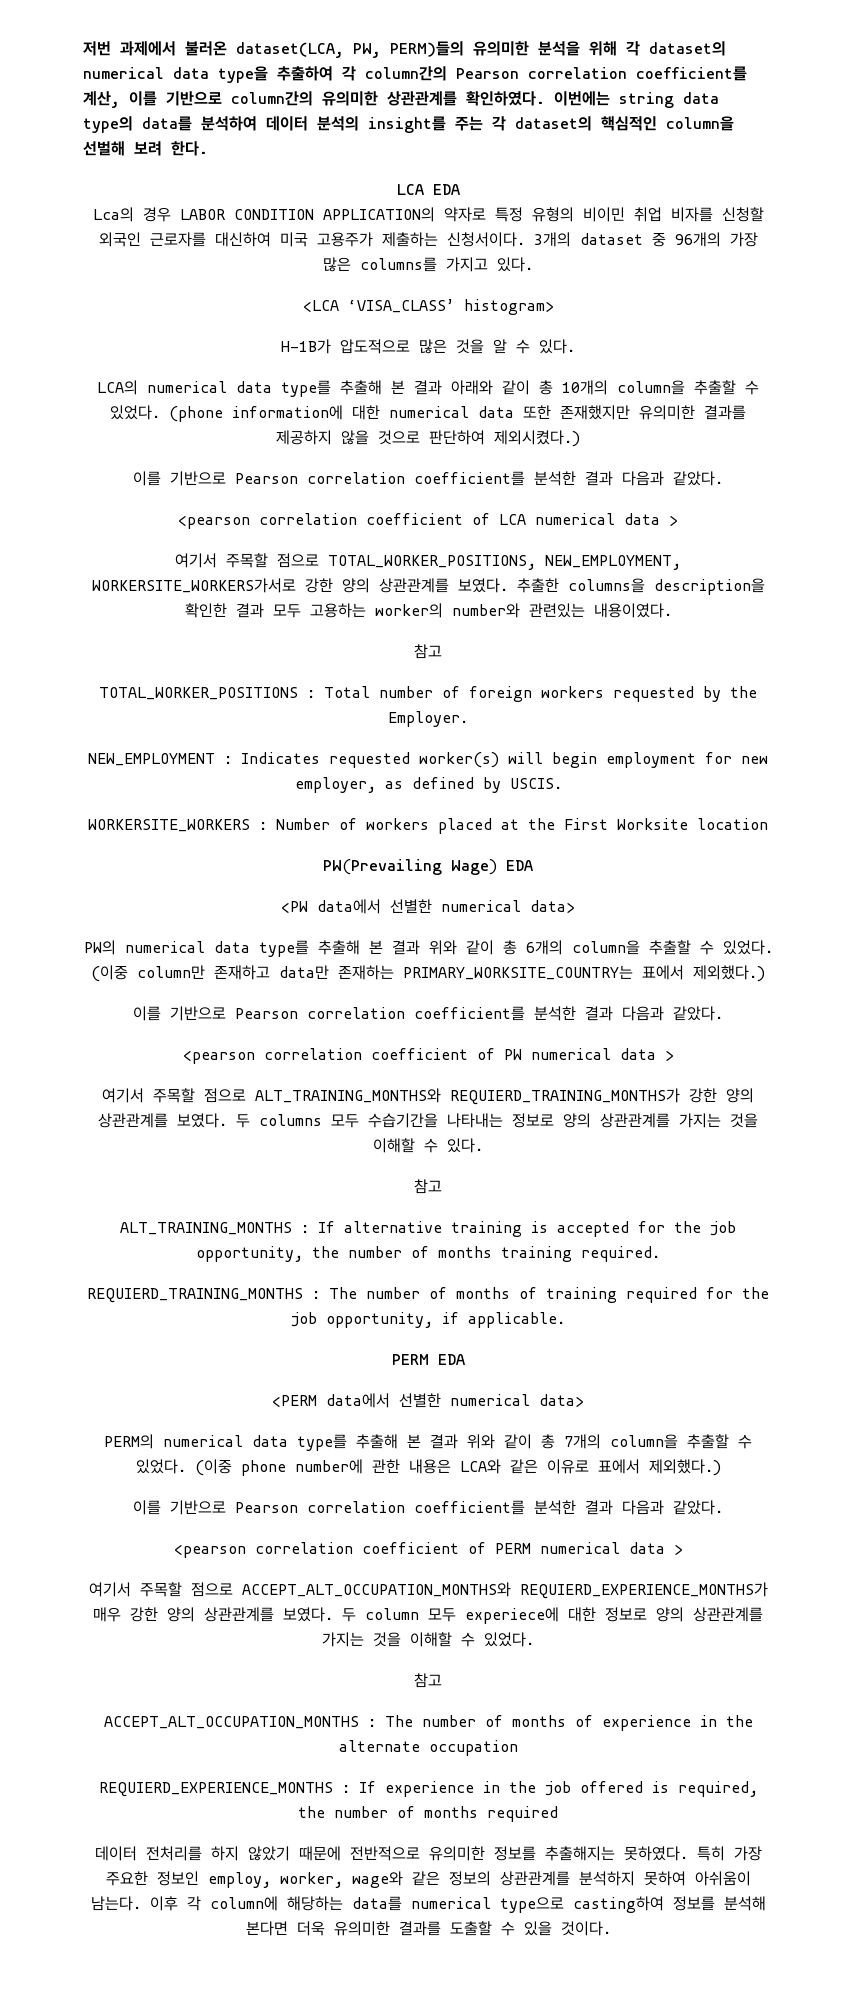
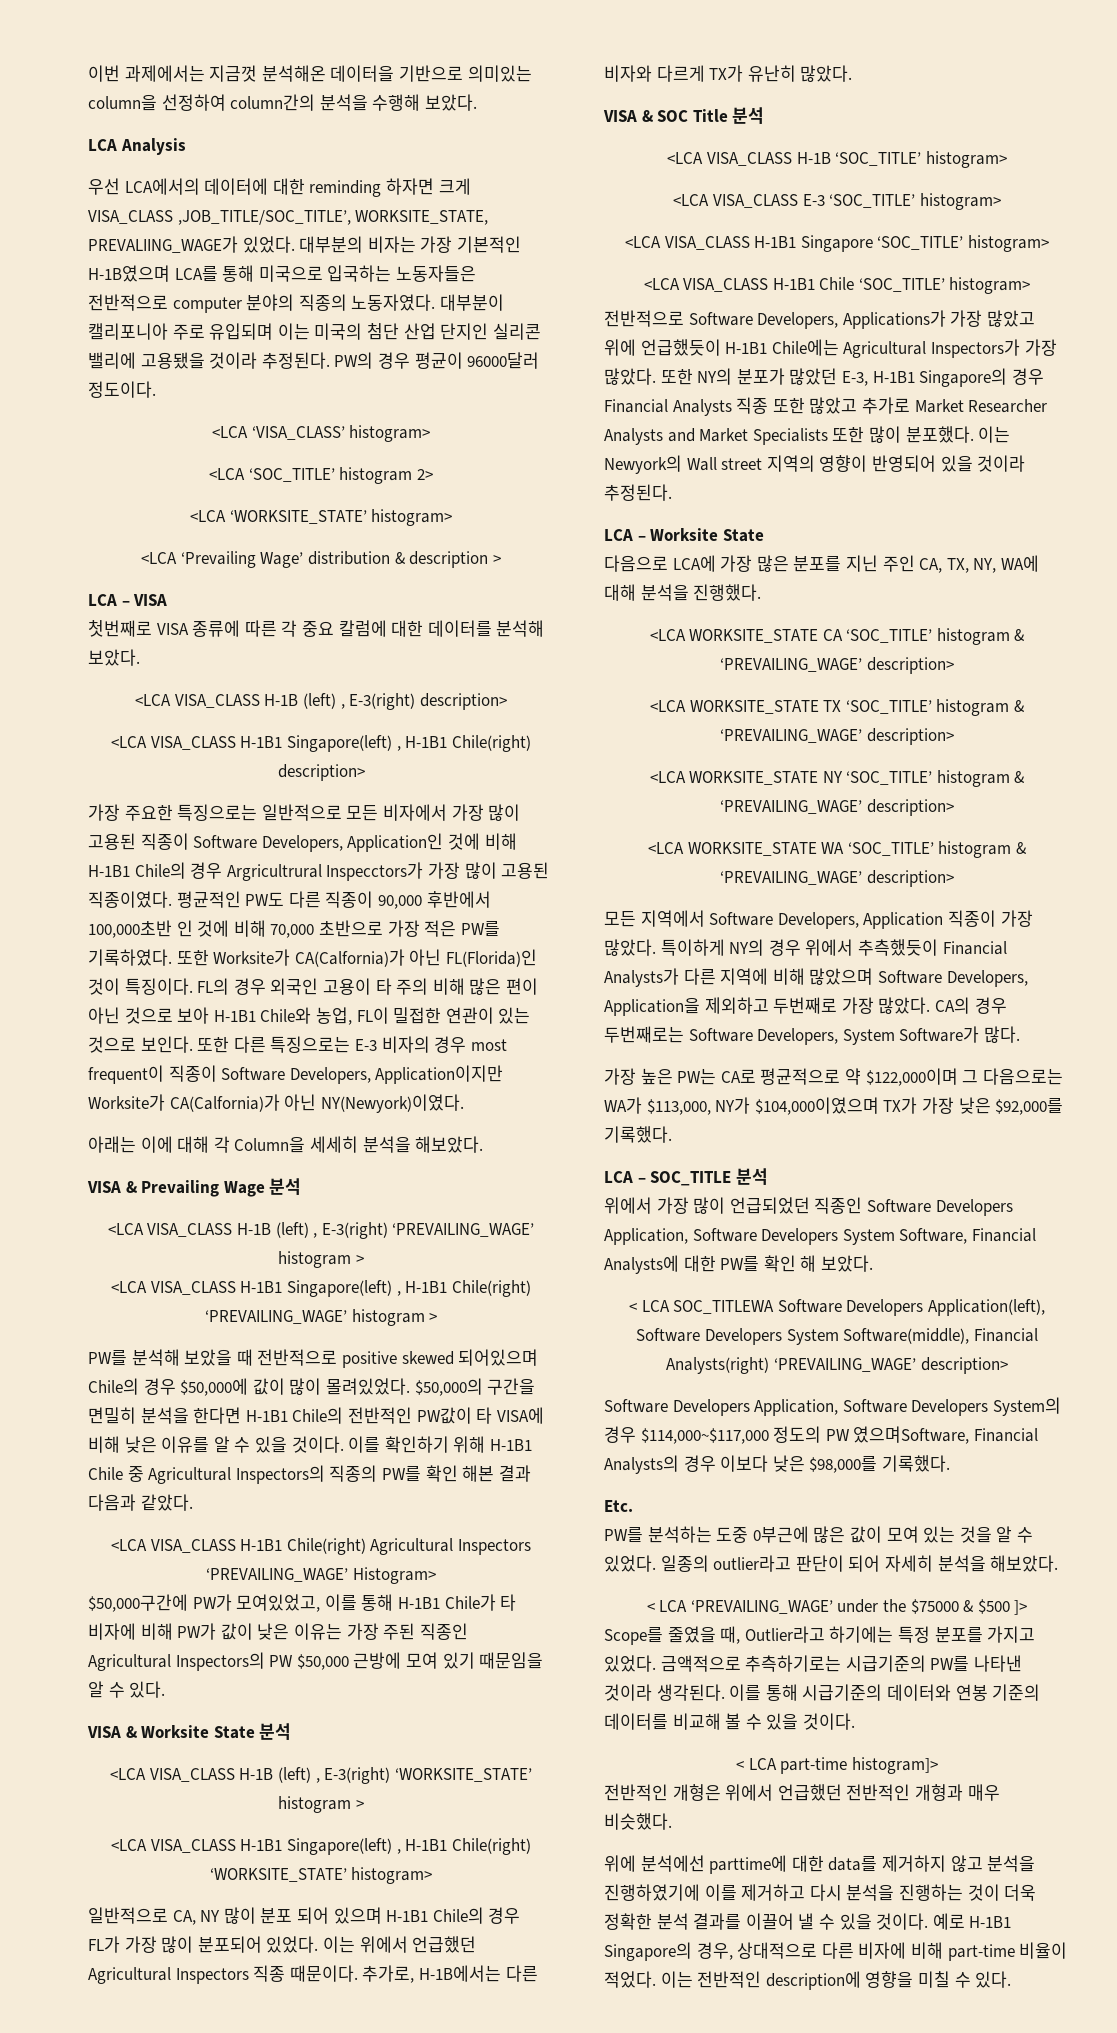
[83,41,726,58] [83,66,747,83] [83,91,719,108] [83,116,734,133] [83,141,208,156] [396,184,460,195] [92,207,764,222] [98,232,758,247] [323,257,533,272] [302,299,554,315] [281,339,575,354] [97,380,759,397] [110,405,746,422] [276,430,580,447] [133,471,723,486] [178,513,678,529] [175,553,681,570] [91,578,765,595] [184,603,672,618] [414,644,442,659] [99,686,757,702] [388,711,468,727] [88,752,768,768] [294,777,562,793] [88,818,768,834] [323,859,533,875] [281,899,575,914] [83,940,773,957] [91,965,765,982] [133,1006,723,1021] [182,1048,674,1064] [102,1088,754,1105] [98,1113,758,1128] [373,1138,483,1153] [414,1179,442,1194] [120,1221,736,1237] [196,1246,660,1262] [87,1287,769,1303] [291,1312,565,1328] [391,1354,465,1365] [272,1393,584,1408] [104,1434,752,1451] [135,1459,721,1476] [133,1500,723,1515] [173,1542,683,1558] [88,1582,768,1599] [93,1607,763,1624] [322,1632,534,1647] [414,1673,442,1688] [103,1715,753,1731] [338,1740,518,1756] [98,1781,758,1797] [298,1806,558,1822] [94,1846,762,1861] [105,1871,751,1888] [90,1896,766,1913] [245,1921,611,1936] 저번 과제에서 불러온 dataset(LCA, PW, PERM)들의 유의미한 분석을 위해 각 dataset의 numerical data type을 추출하여 각 column간의 Pearson correlation coefficient를 계산, 이를 기반으로 column간의 유의미한 상관관계를 확인하였다. 이번에는 string data type의 data를 분석하여 데이터 분석의 insight를 주는 각 dataset의 핵심적인 column을 선벌해 보려 한다. // LCA EDA // Lca의 경우 LABOR CONDITION APPLICATION의 약자로 특정 유형의 비이민 취업 비자를 신청할 외국인 근로자를 대신하여 미국 고용주가 제출하는 신청서이다. 3개의 dataset 중 96개의 가장 많은 columns를 가지고 있다. // <LCA ‘VISA_CLASS’ histogram> // H-1B가 압도적으로 많은 것을 알 수 있다. // LCA의 numerical data type를 추출해 본 결과 아래와 같이 총 10개의 column을 추출할 수 있었다. (phone information에 대한 numerical data 또한 존재했지만 유의미한 결과를 제공하지 않을 것으로 판단하여 제외시켰다.) // 이를 기반으로 Pearson correlation coefficient를 분석한 결과 다음과 같았다. // <pearson correlation coefficient of LCA numerical data > // 여기서 주목할 점으로 TOTAL_WORKER_POSITIONS, NEW_EMPLOYMENT, WORKERSITE_WORKERS가서로 강한 양의 상관관계를 보였다. 추출한 columns을 description을 확인한 결과 모두 고용하는 worker의 number와 관련있는 내용이였다. // 참고 // TOTAL_WORKER_POSITIONS : Total number of foreign workers requested by the Employer. // NEW_EMPLOYMENT : Indicates requested worker(s) will begin employment for new employer, as defined by USCIS. // WORKERSITE_WORKERS : Number of workers placed at the First Worksite location // PW(Prevailing Wage) EDA // <PW data에서 선별한 numerical data> // PW의 numerical data type를 추출해 본 결과 위와 같이 총 6개의 column을 추출할 수 있었다. (이중 column만 존재하고 data만 존재하는 PRIMARY_WORKSITE_COUNTRY는 표에서 제외했다.) // 이를 기반으로 Pearson correlation coefficient를 분석한 결과 다음과 같았다. // <pearson correlation coefficient of PW numerical data > // 여기서 주목할 점으로 ALT_TRAINING_MONTHS와 REQUIERD_TRAINING_MONTHS가 강한 양의 상관관계를 보였다. 두 columns 모두 수습기간을 나타내는 정보로 양의 상관관계를 가지는 것을 이해할 수 있다. // 참고 // ALT_TRAINING_MONTHS : If alternative training is accepted for the job opportunity, the number of months training required. // REQUIERD_TRAINING_MONTHS : The number of months of training required for the job opportunity, if applicable. // PERM EDA // <PERM data에서 선별한 numerical data> // PERM의 numerical data type를 추출해 본 결과 위와 같이 총 7개의 column을 추출할 수 있었다. (이중 phone number에 관한 내용은 LCA와 같은 이유로 표에서 제외했다.) // 이를 기반으로 Pearson correlation coefficient를 분석한 결과 다음과 같았다. // <pearson correlation coefficient of PERM numerical data > // 여기서 주목할 점으로 ACCEPT_ALT_OCCUPATION_MONTHS와 REQUIERD_EXPERIENCE_MONTHS가 매우 강한 양의 상관관계를 보였다. 두 column 모두 experiece에 대한 정보로 양의 상관관계를 가지는 것을 이해할 수 있었다. // 참고 // ACCEPT_ALT_OCCUPATION_MONTHS : The number of months of experience in the alternate occupation // REQUIERD_EXPERIENCE_MONTHS : If experience in the job offered is required, the number of months required // 데이터 전처리를 하지 않았기 때문에 전반적으로 유의미한 정보를 추출해지는 못하였다. 특히 가장 주요한 정보인 employ, worker, wage와 같은 정보의 상관관계를 분석하지 못하여 아쉬움이 남는다. 이후 각 column에 해당하는 data를 numerical type으로 casting하여 정보를 분석해 본다면 더욱 유의미한 결과를 도출할 수 있을 것이다. -> [88,65,532,82] [88,94,477,111] [88,138,186,155] [88,178,471,197] [88,210,489,225] [88,236,521,253] [88,265,476,282] [88,294,504,313] [88,323,541,340] [88,352,540,369] [88,381,156,398] [211,425,431,442] [209,467,433,484] [189,509,453,526] [141,551,501,568] [88,594,168,606] [88,620,545,637] [88,649,140,666] [135,693,507,710] [111,735,531,752] [277,764,365,781] [88,804,521,821] [88,833,517,852] [88,862,550,881] [88,891,491,909] [88,920,500,938] [88,949,537,967] [88,978,538,995] [88,1007,531,1025] [88,1036,507,1053] [88,1065,504,1084] [88,1094,464,1113] [88,1136,484,1153] [87,1178,302,1197] [107,1222,535,1239] [278,1251,364,1268] [111,1280,531,1297] [204,1309,438,1326] [88,1349,539,1368] [88,1378,536,1396] [88,1407,544,1424] [88,1436,532,1453] [88,1465,531,1484] [88,1494,193,1511] [111,1538,531,1555] [206,1567,436,1584] [88,1594,517,1612] [88,1623,468,1640] [88,1652,544,1671] [88,1681,166,1698] [87,1723,292,1740] [110,1767,532,1784] [278,1796,364,1813] [111,1838,531,1855] [209,1867,433,1884] [88,1907,521,1925] [88,1936,477,1953] [88,1965,538,1984] [604,65,853,82] [603,107,765,124] [667,151,1007,168] [673,193,1001,210] [625,235,1049,252] [643,277,1031,294] [604,310,1035,329] [604,339,1057,358] [604,368,1044,387] [604,397,1048,416] [604,426,1011,445] [604,455,1026,474] [604,484,672,501] [604,528,764,542] [604,555,1039,573] [604,584,762,601] [649,628,1026,645] [720,657,954,674] [650,699,1025,716] [720,728,954,745] [649,770,1026,787] [720,799,954,816] [648,841,1027,858] [720,870,954,887] [604,910,1033,929] [604,939,1007,956] [604,968,1028,987] [604,997,1007,1016] [604,1026,1020,1045] [604,1068,1063,1086] [604,1097,1064,1115] [604,1126,672,1143] [604,1168,768,1186] [604,1197,1013,1216] [604,1228,1036,1245] [604,1255,873,1274] [629,1299,1045,1316] [636,1328,1038,1345] [666,1357,1008,1374] [604,1397,1061,1416] [604,1426,1038,1444] [604,1455,950,1474] [604,1500,633,1512] [604,1526,1033,1543] [604,1555,1059,1572] [646,1599,1028,1615] [604,1626,1036,1645] [604,1655,1022,1672] [604,1684,1041,1701] [604,1713,855,1730] [736,1757,938,1774] [604,1784,1000,1801] [604,1813,672,1830] [604,1855,1036,1874] [604,1884,1037,1901] [604,1913,1012,1930] [604,1942,1068,1961] [604,1971,1012,1990] 이번 과제에서는 지금껏 분석해온 데이터을 기반으로 의미있는 column을 선정하여 column간의 분석을 수행해 보았다. // LCA Analysis // 우선 LCA에서의 데이터에 대한 reminding 하자면 크게 VISA_CLASS ,JOB_TITLE/SOC_TITLE’, WORKSITE_STATE, PREVALIING_WAGE가 있었다. 대부분의 비자는 가장 기본적인 H-1B였으며 LCA를 통해 미국으로 입국하는 노동자들은 전반적으로 computer 분야의 직종의 노동자였다. 대부분이 캘리포니아 주로 유입되며 이는 미국의 첨단 산업 단지인 실리콘 밸리에 고용됐을 것이라 추정된다. PW의 경우 평균이 96000달러 정도이다. // <LCA ‘VISA_CLASS’ histogram> // <LCA ‘SOC_TITLE’ histogram 2> // <LCA ‘WORKSITE_STATE’ histogram> // <LCA ‘Prevailing Wage’ distribution & description > // LCA – VISA // 첫번째로 VISA 종류에 따른 각 중요 칼럼에 대한 데이터를 분석해 보았다. // <LCA VISA_CLASS H-1B (left) , E-3(right) description> // <LCA VISA_CLASS H-1B1 Singapore(left) , H-1B1 Chile(right) description> // 가장 주요한 특징으로는 일반적으로 모든 비자에서 가장 많이 고용된 직종이 Software Developers, Application인 것에 비해 H-1B1 Chile의 경우 Argricultrural Inspecctors가 가장 많이 고용된 직종이였다. 평균적인 PW도 다른 직종이 90,000 후반에서 100,000초반 인 것에 비해 70,000 초반으로 가장 적은 PW를 기록하였다. 또한 Worksite가 CA(Calfornia)가 아닌 FL(Florida)인 것이 특징이다. FL의 경우 외국인 고용이 타 주의 비해 많은 편이 아닌 것으로 보아 H-1B1 Chile와 농업, FL이 밀접한 연관이 있는 것으로 보인다. 또한 다른 특징으로는 E-3 비자의 경우 most frequent이 직종이 Software Developers, Application이지만 Worksite가 CA(Calfornia)가 아닌 NY(Newyork)이였다. // 아래는 이에 대해 각 Column을 세세히 분석을 해보았다. // VISA & Prevailing Wage 분석 // <LCA VISA_CLASS H-1B (left) , E-3(right) ‘PREVAILING_WAGE’ histogram > // <LCA VISA_CLASS H-1B1 Singapore(left) , H-1B1 Chile(right) ‘PREVAILING_WAGE’ histogram > // PW를 분석해 보았을 때 전반적으로 positive skewed 되어있으며 Chile의 경우 $50,000에 값이 많이 몰려있었다. $50,000의 구간을 면밀히 분석을 한다면 H-1B1 Chile의 전반적인 PW값이 타 VISA에 비해 낮은 이유를 알 수 있을 것이다. 이를 확인하기 위해 H-1B1 Chile 중 Agricultural Inspectors의 직종의 PW를 확인 해본 결과 다음과 같았다. // <LCA VISA_CLASS H-1B1 Chile(right) Agricultural Inspectors ‘PREVAILING_WAGE’ Histogram> // $50,000구간에 PW가 모여있었고, 이를 통해 H-1B1 Chile가 타 비자에 비해 PW가 값이 낮은 이유는 가장 주된 직종인 Agricultural Inspectors의 PW $50,000 근방에 모여 있기 때문임을 알 수 있다. // VISA & Worksite State 분석 // <LCA VISA_CLASS H-1B (left) , E-3(right) ‘WORKSITE_STATE’ histogram > // <LCA VISA_CLASS H-1B1 Singapore(left) , H-1B1 Chile(right) ‘WORKSITE_STATE’ histogram> // 일반적으로 CA, NY 많이 분포 되어 있으며 H-1B1 Chile의 경우 FL가 가장 많이 분포되어 있었다. 이는 위에서 언급했던 Agricultural Inspectors 직종 때문이다. 추가로, H-1B에서는 다른 비자와 다르게 TX가 유난히 많았다. // VISA & SOC Title 분석 // <LCA VISA_CLASS H-1B ‘SOC_TITLE’ histogram> // <LCA VISA_CLASS E-3 ‘SOC_TITLE’ histogram> // <LCA VISA_CLASS H-1B1 Singapore ‘SOC_TITLE’ histogram> // <LCA VISA_CLASS H-1B1 Chile ‘SOC_TITLE’ histogram> // 전반적으로 Software Developers, Applications가 가장 많았고 위에 언급했듯이 H-1B1 Chile에는 Agricultural Inspectors가 가장 많았다. 또한 NY의 분포가 많았던 E-3, H-1B1 Singapore의 경우 Financial Analysts 직종 또한 많았고 추가로 Market Researcher Analysts and Market Specialists 또한 많이 분포했다. 이는 Newyork의 Wall street 지역의 영향이 반영되어 있을 것이라 추정된다. // LCA – Worksite State // 다음으로 LCA에 가장 많은 분포를 지닌 주인 CA, TX, NY, WA에 대해 분석을 진행했다. // <LCA WORKSITE_STATE CA ‘SOC_TITLE’ histogram & ‘PREVAILING_WAGE’ description> // <LCA WORKSITE_STATE TX ‘SOC_TITLE’ histogram & ‘PREVAILING_WAGE’ description> // <LCA WORKSITE_STATE NY ‘SOC_TITLE’ histogram & ‘PREVAILING_WAGE’ description> // <LCA WORKSITE_STATE WA ‘SOC_TITLE’ histogram & ‘PREVAILING_WAGE’ description> // 모든 지역에서 Software Developers, Application 직종이 가장 많았다. 특이하게 NY의 경우 위에서 추측했듯이 Financial Analysts가 다른 지역에 비해 많았으며 Software Developers, Application을 제외하고 두번째로 가장 많았다. CA의 경우 두번째로는 Software Developers, System Software가 많다. // 가장 높은 PW는 CA로 평균적으로 약 $122,000이며 그 다음으로는 WA가 $113,000, NY가 $104,000이였으며 TX가 가장 낮은 $92,000를 기록했다. // LCA – SOC_TITLE 분석 // 위에서 가장 많이 언급되었던 직종인 Software Developers Application, Software Developers System Software, Financial Analysts에 대한 PW를 확인 해 보았다. // < LCA SOC_TITLEWA Software Developers Application(left), Software Developers System Software(middle), Financial Analysts(right) ‘PREVAILING_WAGE’ description> // Software Developers Application, Software Developers System의 경우 $114,000~$117,000 정도의 PW 였으며Software, Financial Analysts의 경우 이보다 낮은 $98,000를 기록했다. // Etc. // PW를 분석하는 도중 0부근에 많은 값이 모여 있는 것을 알 수 있었다. 일종의 outlier라고 판단이 되어 자세히 분석을 해보았다. // < LCA ‘PREVAILING_WAGE’ under the $75000 & $500 ]> // Scope를 줄였을 때, Outlier라고 하기에는 특정 분포를 가지고 있었다. 금액적으로 추측하기로는 시급기준의 PW를 나타낸 것이라 생각된다. 이를 통해 시급기준의 데이터와 연봉 기준의 데이터를 비교해 볼 수 있을 것이다. // < LCA part-time histogram]> // 전반적인 개형은 위에서 언급했던 전반적인 개형과 매우 비슷했다. // 위에 분석에선 parttime에 대한 data를 제거하지 않고 분석을 진행하였기에 이를 제거하고 다시 분석을 진행하는 것이 더욱 정확한 분석 결과를 이끌어 낼 수 있을 것이다. 예로 H-1B1 Singapore의 경우, 상대적으로 다른 비자에 비해 part-time 비율이 적었다. 이는 전반적인 description에 영향을 미칠 수 있다.

